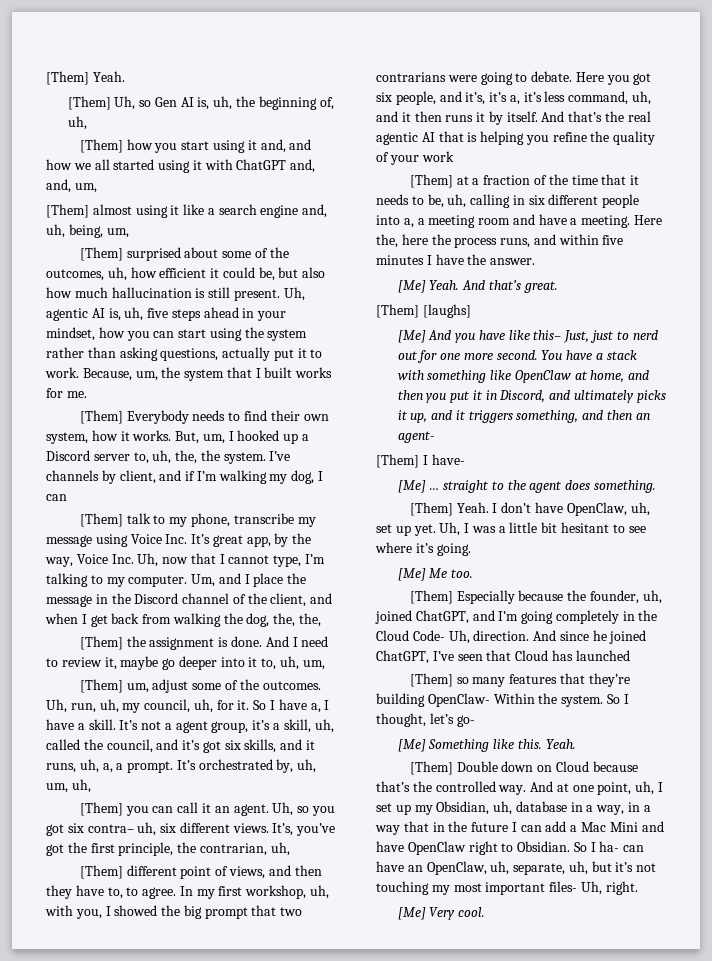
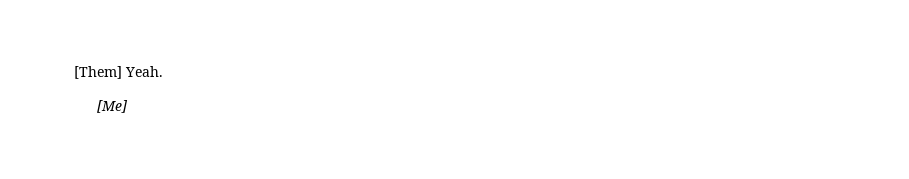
[67,96,334,110] [67,116,87,130] [79,139,312,153] [46,159,316,173] [46,179,97,193] [46,204,328,218] [46,224,129,238] [79,247,289,261] [46,267,326,281] [46,287,305,301] [46,307,287,321] [46,327,308,341] [46,347,323,361] [45,367,333,381] [46,388,87,398] [79,410,329,424] [46,430,310,444] [46,450,291,464] [46,470,324,484] [46,494,67,501] [79,513,316,527] [46,533,312,547] [45,553,326,567] [46,573,307,587] [46,593,333,607] [45,613,322,627] [79,636,329,650] [46,656,325,670] [79,679,321,693] [46,699,330,713] [46,719,334,733] [46,739,316,753] [46,759,317,773] [46,779,91,793] [79,802,335,816] [46,822,336,836] [46,842,290,856] [79,865,322,879] [46,885,330,899] [45,905,303,919] [376,71,652,85] [376,91,652,105] [376,111,651,125] [376,131,656,145] [376,151,454,165] [409,174,640,188] [376,194,640,208] [376,214,663,228] [376,234,624,248] [376,254,536,265] [397,280,558,293] [376,304,471,318] [397,330,658,343] [397,350,637,363] [397,370,650,383] [397,390,666,403] [397,410,650,423] [397,431,434,443] [376,454,465,468] [397,480,656,493] [409,502,650,516] [376,522,646,536] [375,542,471,556] [397,568,474,581] [409,590,662,604] [375,610,658,624] [376,630,647,644] [376,650,630,664] [409,673,630,687] [376,693,629,707] [376,713,475,727] [397,739,576,752] [409,761,638,775] [376,781,664,795] [376,801,651,815] [375,821,664,835] [376,841,645,855] [376,861,657,875] [376,881,638,895] [397,907,486,920] [Them] Uh, so Gen AI is, uh, the beginning of, uh, // [Them] how you start using it and, and how we all started using it with ChatGPT and, and, um, // [Them] almost using it like a search engine and, uh, being, um, // [Them] surprised about some of the outcomes, uh, how efficient it could be, but also how much hallucination is still present. Uh, agentic AI is, uh, five steps ahead in your mindset, how you can start using the system rather than asking questions, actually put it to work. Because, um, the system that I built works for me. // [Them] Everybody needs to find their own system, how it works. But, um, I hooked up a Discord server to, uh, the, the system. I’ve channels by client, and if I’m walking my dog, I can // [Them] talk to my phone, transcribe my message using Voice Inc. It’s great app, by the way, Voice Inc. Uh, now that I cannot type, I’m talking to my computer. Um, and I place the message in the Discord channel of the client, and when I get back from walking the dog, the, the, // [Them] the assignment is done. And I need to review it, maybe go deeper into it to, uh, um, // [Them] um, adjust some of the outcomes. Uh, run, uh, my council, uh, for it. So I have a, I have a skill. It’s not a agent group, it’s a skill, uh, called the council, and it’s got six skills, and it runs, uh, a, a prompt. It’s orchestrated by, uh, um, uh, // [Them] you can call it an agent. Uh, so you got six contra– uh, six different views. It’s, you’ve got the first principle, the contrarian, uh, // [Them] different point of views, and then they have to, to agree. In my first workshop, uh, with you, I showed the big prompt that two contrarians were going to debate. Here you got six people, and it’s, it’s a, it’s less command, uh, and it then runs it by itself. And that’s the real agentic AI that is helping you refine the quality of your work // [Them] at a fraction of the time that it needs to be, uh, calling in six different people into a, a meeting room and have a meeting. Here the, here the process runs, and within five minutes I have the answer. // [Me] Yeah. And that’s great. // [Them] [laughs] // [Me] And you have like this– Just, just to nerd out for one more second. You have a stack with something like OpenClaw at home, and then you put it in Discord, and ultimately picks it up, and it triggers something, and then an agent- // [Them] I have- // [Me] … straight to the agent does something. // [Them] Yeah. I don’t have OpenClaw, uh, set up yet. Uh, I was a little bit hesitant to see where it’s going. // [Me] Me too. // [Them] Especially because the founder, uh, joined ChatGPT, and I’m going completely in the Cloud Code- Uh, direction. And since he joined ChatGPT, I’ve seen that Cloud has launched // [Them] so many features that they’re building OpenClaw- Within the system. So I thought, let’s go- // [Me] Something like this. Yeah. // [Them] Double down on Cloud because that’s the controlled way. And at one point, uh, I set up my Obsidian, uh, database in a way, in a way that in the future I can add a Mac Mini and have OpenClaw right to Obsidian. So I ha- can have an OpenClaw, uh, separate, uh, but it’s not touching my most important files- Uh, right. // [Me] Very cool. -> [97,100,129,113] [Me]

